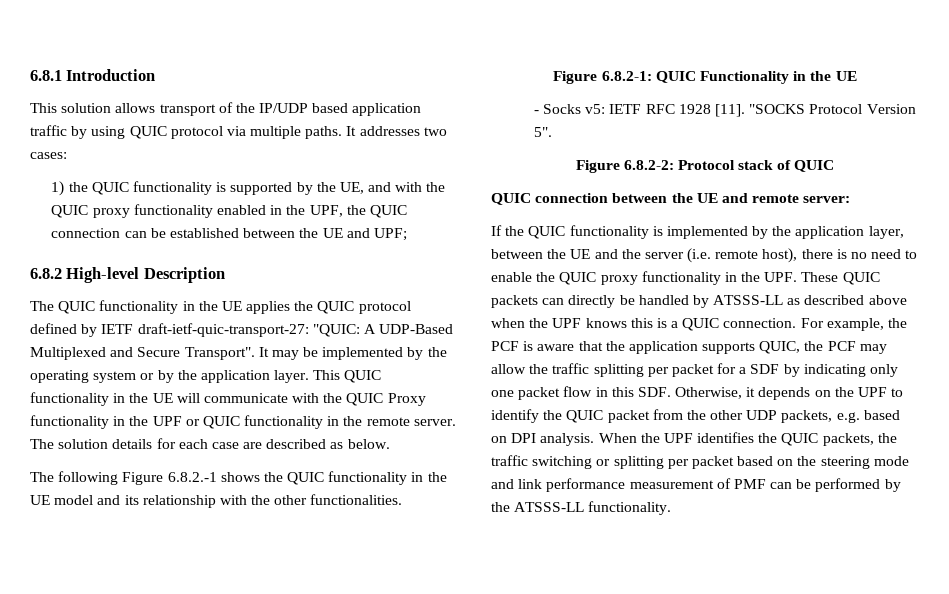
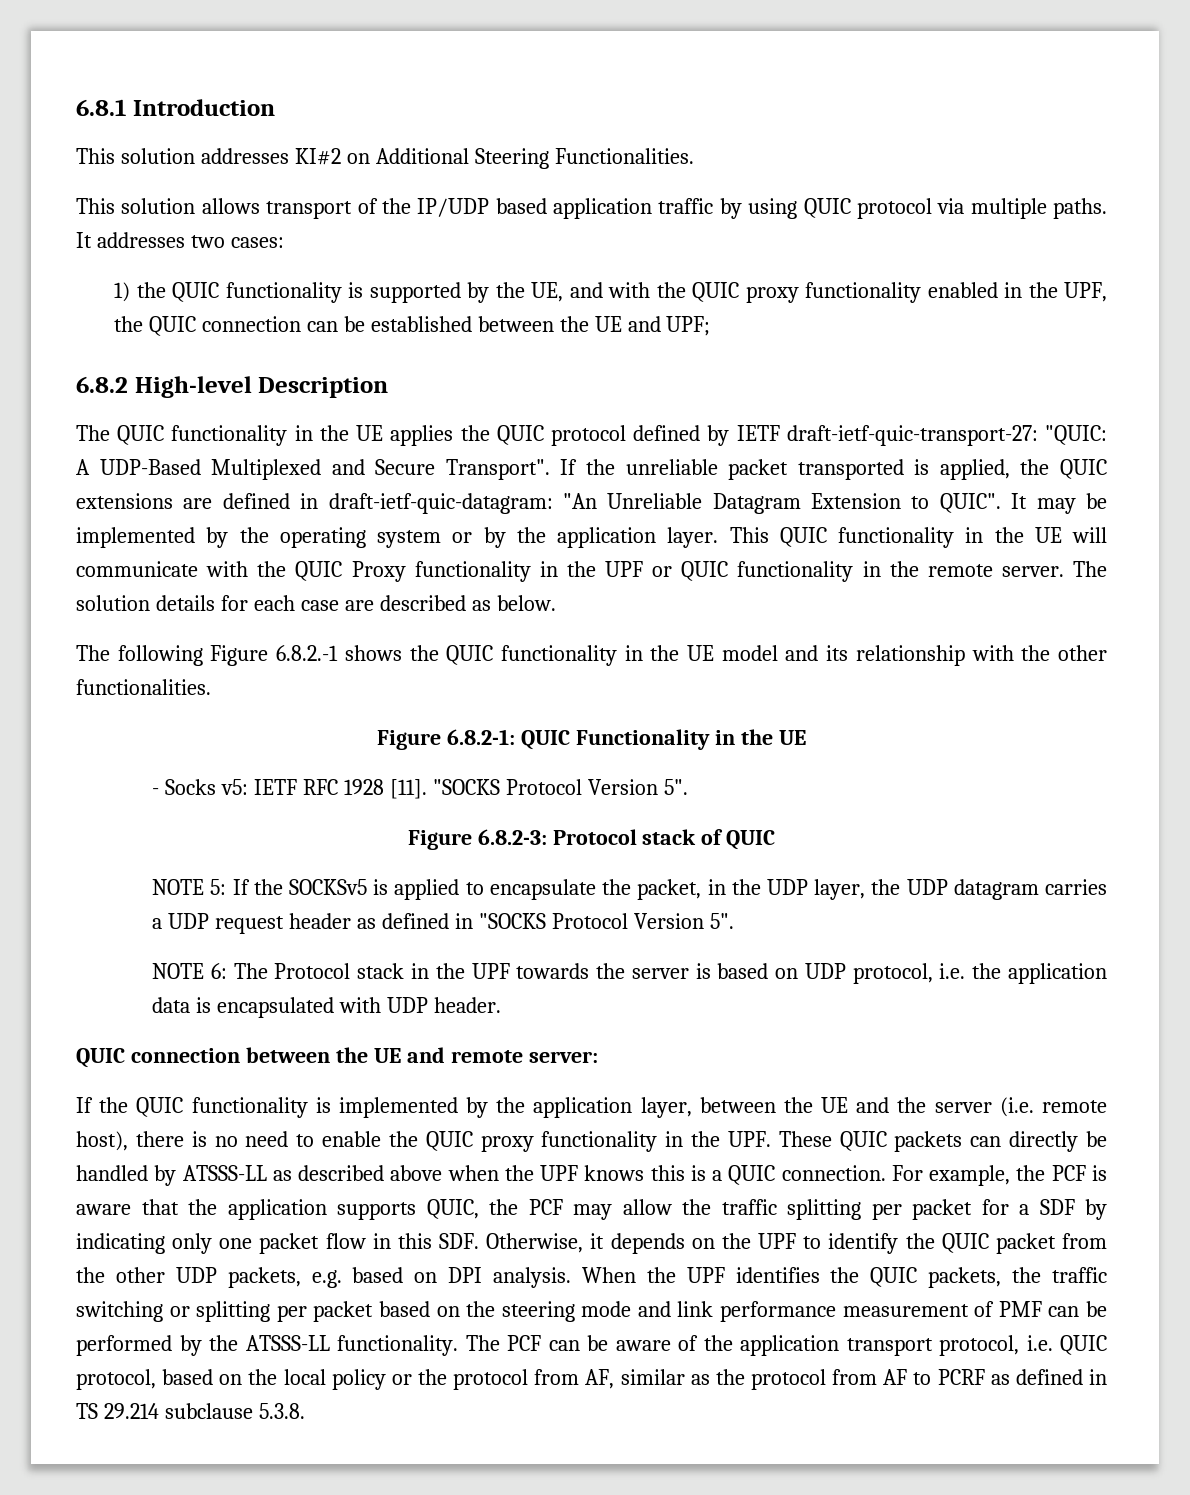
(156, 75) none -> [76,148,694,169] // This solution addresses KI#2 on Additional Steering Functionalities.
(255, 353) none -> [560,459,1107,480] [76,493,1001,514] If the unreliable packet transported is applied, the QUIC extensions are defined in draft-ietf-quic-datagram: "An Unreliable Datagram Extension to QUIC".
[623,160,674,170] 6.8.2-2: -> [477,829,547,845] 6.8.2-3:
(835, 166) none -> [152,879,1108,900] [152,913,734,934] [152,963,1108,984] [152,997,501,1018] // NOTE 5: If the SOCKSv5 is applied to encapsulate the packet, in the UDP layer, the UDP datagram carries a UDP request header as defined in "SOCKS Protocol Version 5". // NOTE 6: The Protocol stack in the UPF towards the server is based on UDP protocol, i.e. the application data is encapsulated with UDP header.
(672, 508) none -> [465,1335,1107,1356] [76,1369,1107,1390] [76,1403,305,1419] The PCF can be aware of the application transport protocol, i.e. QUIC protocol, based on the local policy or the protocol from AF, similar as the protocol from AF to PCRF as defined in TS 29.214 subclause 5.3.8.

